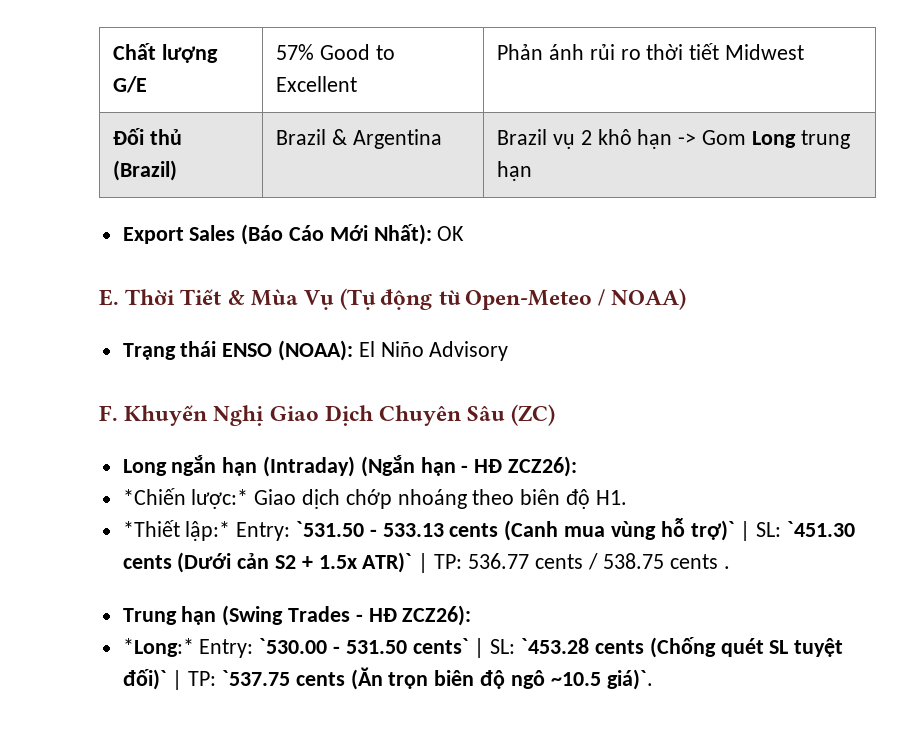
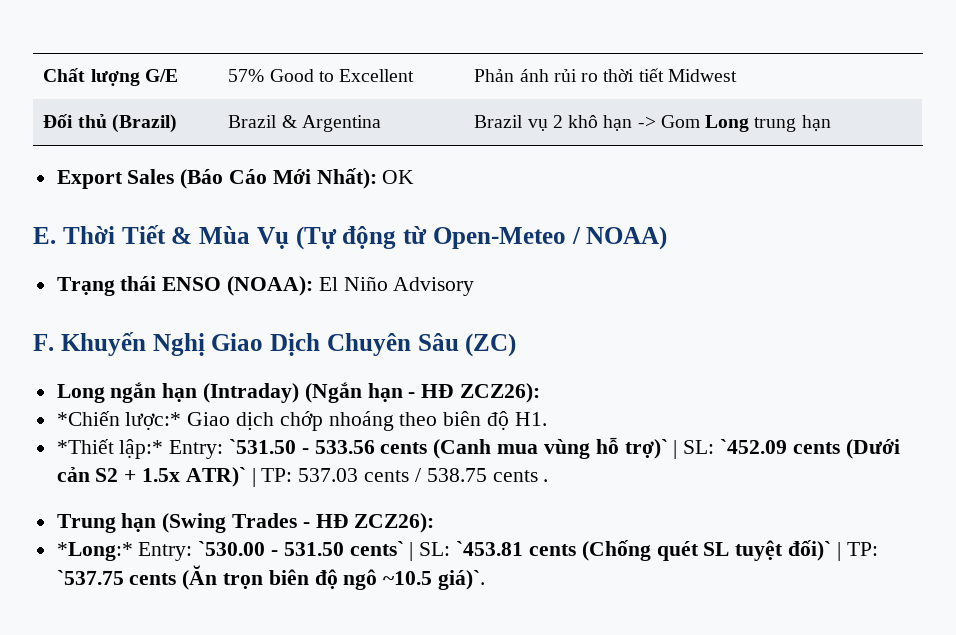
[382,523,444,537] 533.13 -> [314,440,375,454] 533.56
[786,521,855,537] `451.30 -> [719,439,787,454] `452.09
[467,553,529,569] 536.77 -> [298,468,359,482] 537.03
[521,638,590,654] `453.28 -> [456,541,524,556] `453.81

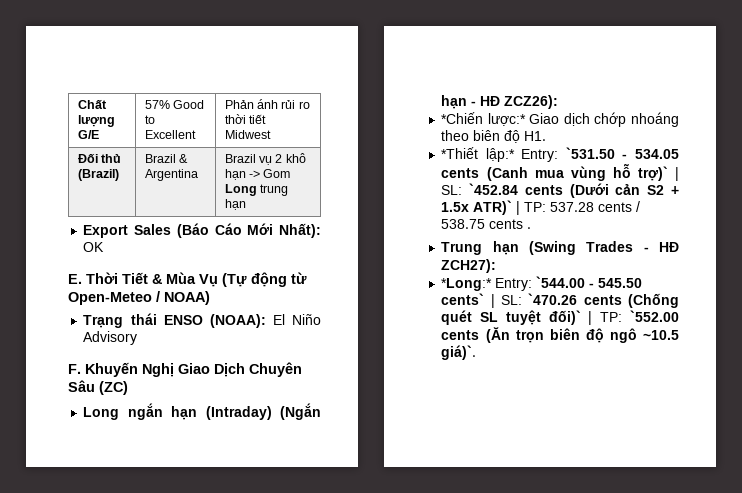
[314,440,375,454] 533.56 -> [635,149,679,159] 534.05
[719,439,787,454] `452.09 -> [469,183,519,195] `452.84
[298,468,359,482] 537.03 -> [550,202,595,212] 537.28
[354,513,435,533] ZCZ26): -> [441,259,497,273] ZCH27):
[198,541,344,556] `530.00 - 531.50 -> [536,276,643,288] `544.00 - 545.50
[456,541,524,556] `453.81 -> [528,293,578,305] `470.26
[56,570,124,585] `537.75 -> [630,310,679,322] `552.00

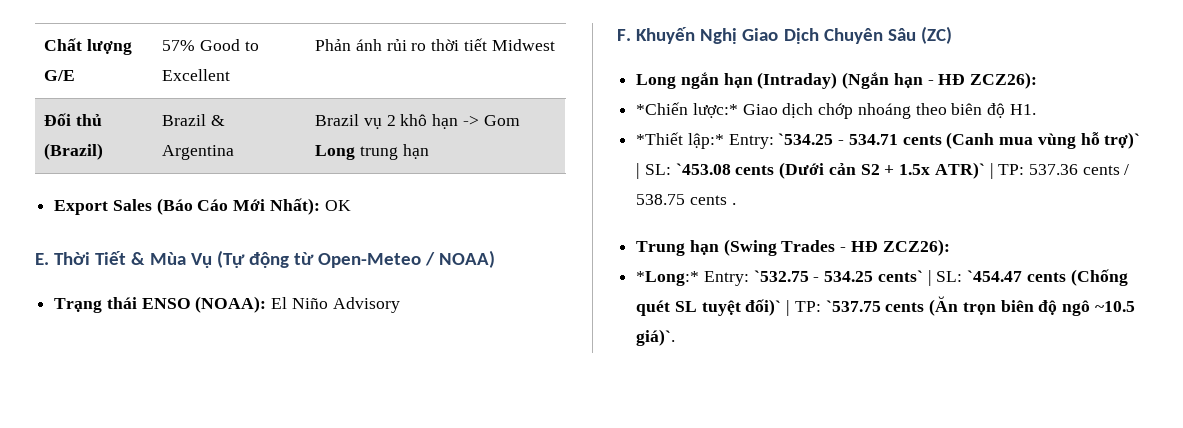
[565,147,679,159] `531.50 - 534.05 -> [778,133,898,145] `534.25 - 534.71
[469,183,519,195] `452.84 -> [675,163,731,175] `453.08
[550,202,595,212] 537.28 -> [1028,164,1078,175] 537.36
[441,259,497,273] ZCH27): -> [882,239,950,256] ZCZ26):
[536,276,643,288] `544.00 - 545.50 -> [753,270,874,282] `532.75 - 534.25
[528,293,578,305] `470.26 -> [967,270,1023,282] `454.47
[630,310,679,322] `552.00 -> [825,300,881,312] `537.75

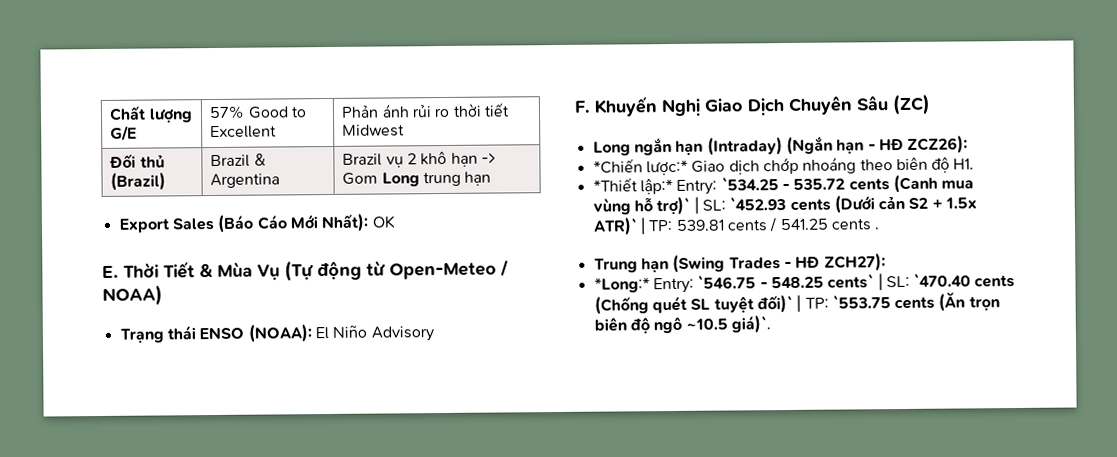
[848,134,898,145] 534.71 -> [793,178,846,190] 535.72
[675,163,731,175] `453.08 -> [729,196,787,211] `452.93
[1028,164,1078,175] 537.36 -> [675,219,725,231] 539.81
[636,194,686,205] 538.75 -> [779,218,829,231] 541.25
[882,239,950,256] ZCZ26): -> [823,253,886,272] ZCH27):
[753,270,874,282] `532.75 - 534.25 -> [697,274,824,289] `546.75 - 548.25
[967,270,1023,282] `454.47 -> [913,272,972,287] `470.40
[825,300,881,312] `537.75 -> [831,294,891,309] `553.75

